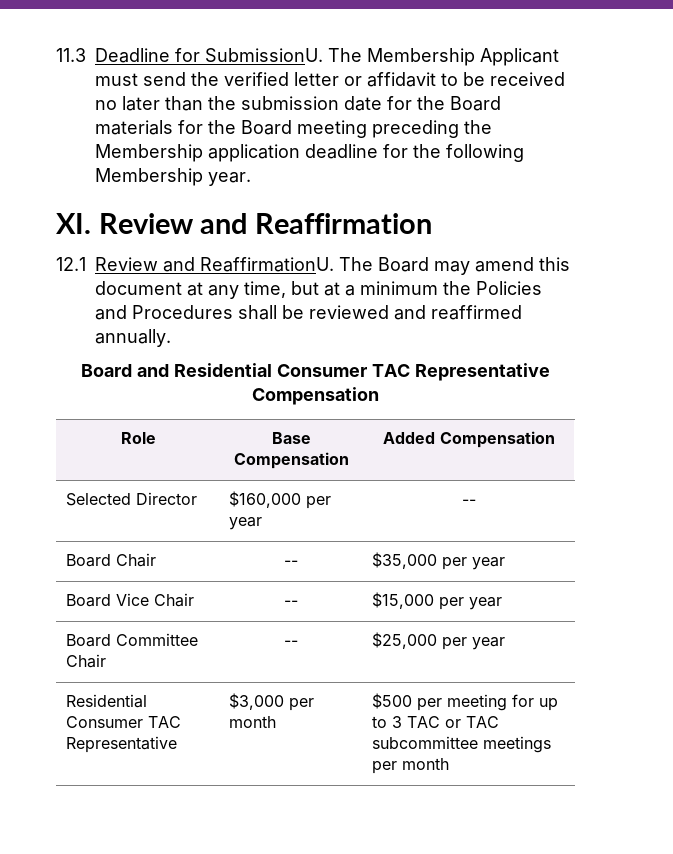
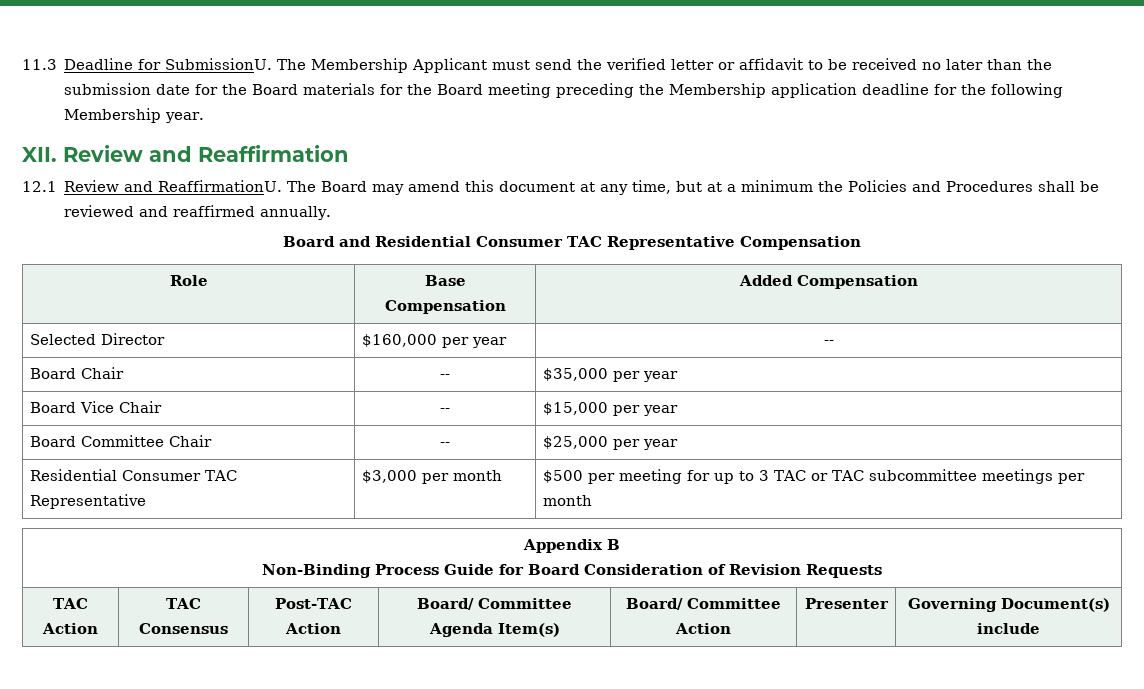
[56,213,91,234] XI. -> [22,147,57,162] XII.
(450, 764) none -> [523,539,620,553] [262,564,882,578] [53,598,88,609] [42,623,98,634] [166,598,201,609] [139,623,228,634] [275,598,353,609] [285,623,341,634] [417,598,572,610] [428,623,560,637] [626,598,781,610] [675,623,731,634] [804,598,889,609] [907,598,1110,612] [977,623,1040,634] // Appendix B // Non-Binding Process Guide for Board Consideration of Revision Requests // TAC Action | TAC Consensus | Post-TAC Action | Board/ Committee Agenda Item(s) | Board/ Committee Action | Presenter | Governing Document(s) include

